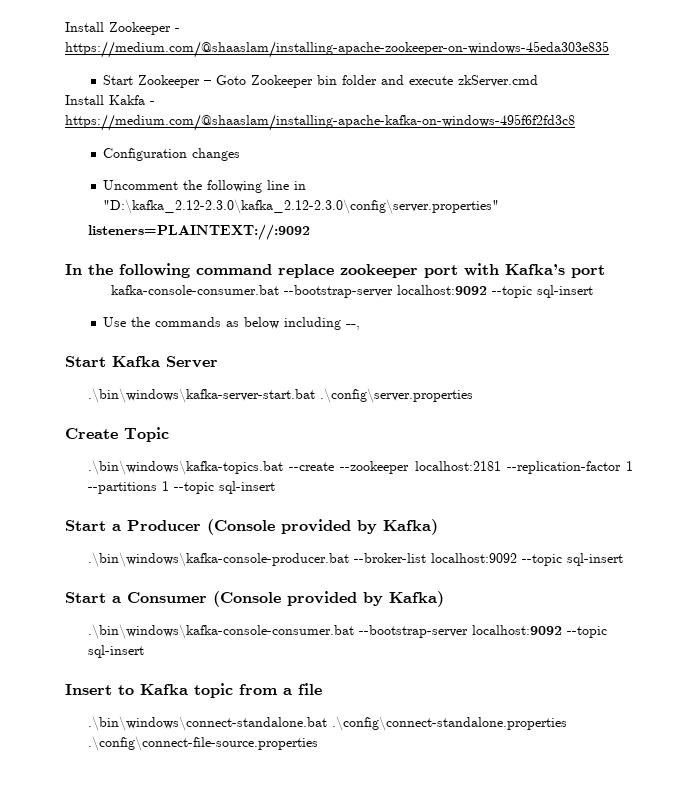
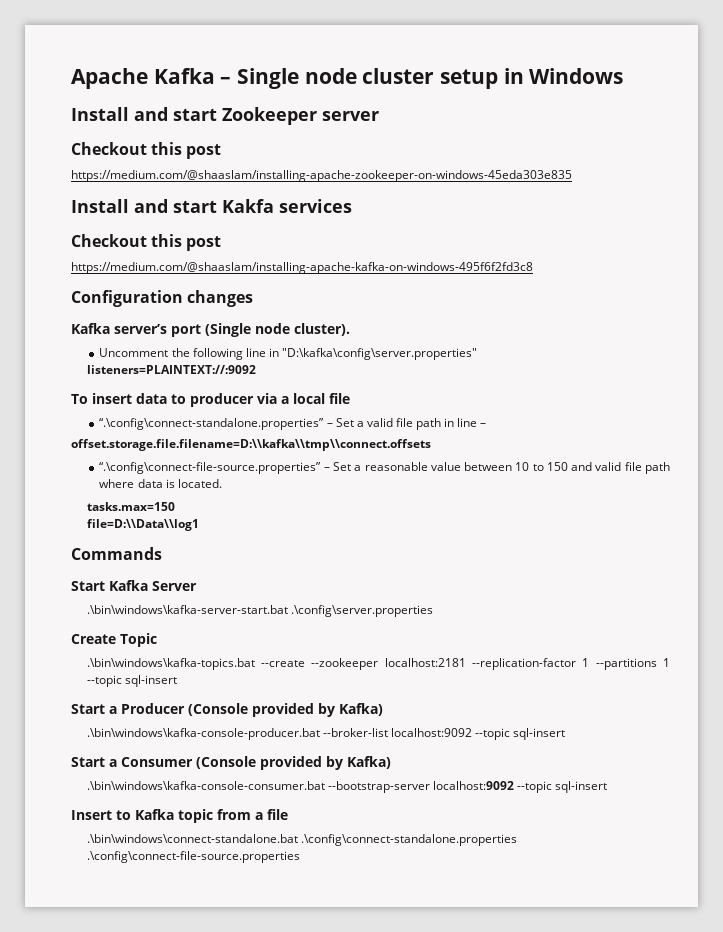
[65,22,180,35] [65,41,609,58] [103,75,539,88] [65,95,155,105] [65,114,575,131] [103,148,241,161] Install Zookeeper - https://medium.com/@shaaslam/installing-apache-zookeeper-on-windows-45eda303e835 // Start Zookeeper – Goto Zookeeper bin folder and execute zkServer.cmd // Install Kakfa - https://medium.com/@shaaslam/installing-apache-kafka-on-windows-495f6f2fd3c8 // Configuration changes -> [71,68,624,89] [71,107,379,125] [71,142,222,159] [71,170,572,182] [71,199,352,213] [71,234,222,251] [71,262,533,274] [71,290,254,307] [71,323,350,337] Apache Kafka – Single node cluster setup in Windows // Install and start Zookeeper server // Checkout this post // https://medium.com/@shaaslam/installing-apache-zookeeper-on-windows-45eda303e835 // Install and start Kakfa services // Checkout this post // https://medium.com/@shaaslam/installing-apache-kafka-on-windows-495f6f2fd3c8 // Configuration changes // Kafka server’s port (Single node cluster).
[103,199,500,214] "D:\kafka_2.12-2.3.0\kafka_2.12-2.3.0\config\server.properties" -> [281,348,477,360] "D:\kafka\config\server.properties"
[65,263,605,278] [110,285,593,298] [103,317,361,330] In the following command replace zookeeper port with Kafka’s port // kafka-console-consumer.bat --bootstrap-server localhost:9092 --topic sql-insert // Use the commands as below including --, -> [71,393,350,407] [99,418,487,430] [71,439,431,451] [99,462,671,474] [99,479,222,488] [86,502,175,511] [86,519,199,531] [71,547,162,560] To insert data to producer via a local file // “.\config\connect-standalone.properties” – Set a valid file path in line – // offset.storage.file.filename=D:\\kafka\\tmp\\connect.offsets // “.\config\connect-file-source.properties” – Set a reasonable value between 10 to 150 and valid file path where data is located. // tasks.max=150 // file=D:\\Data\\log1 // Commands

